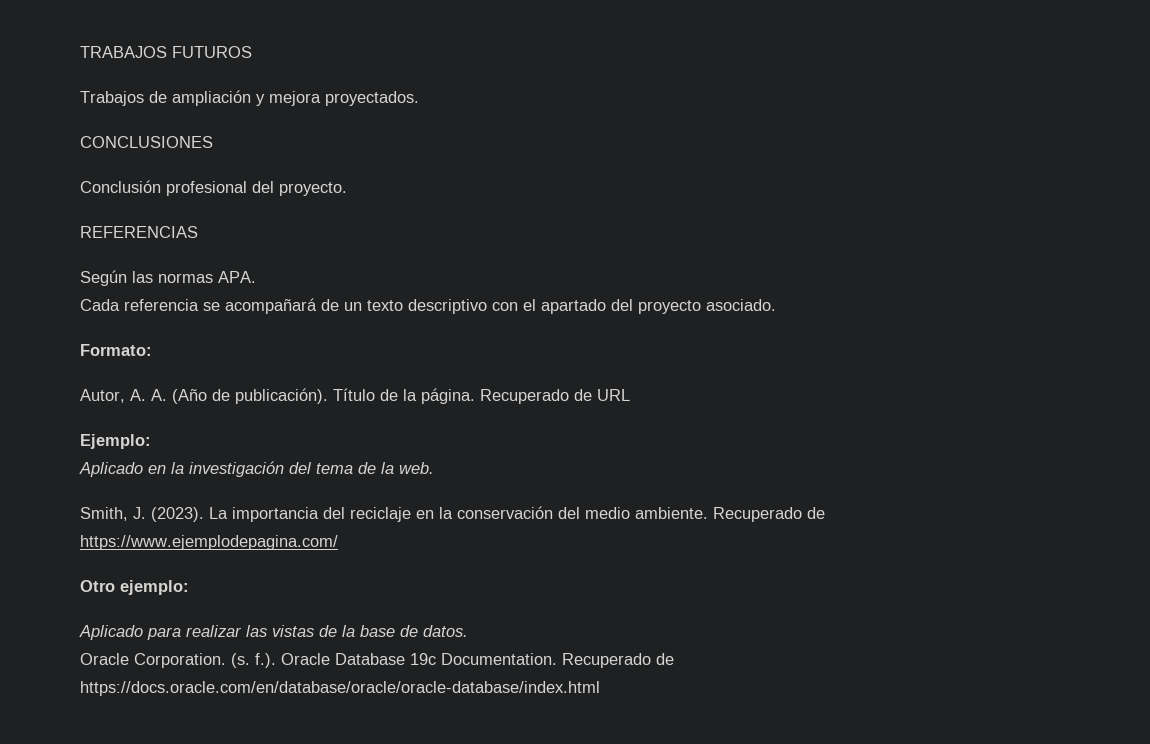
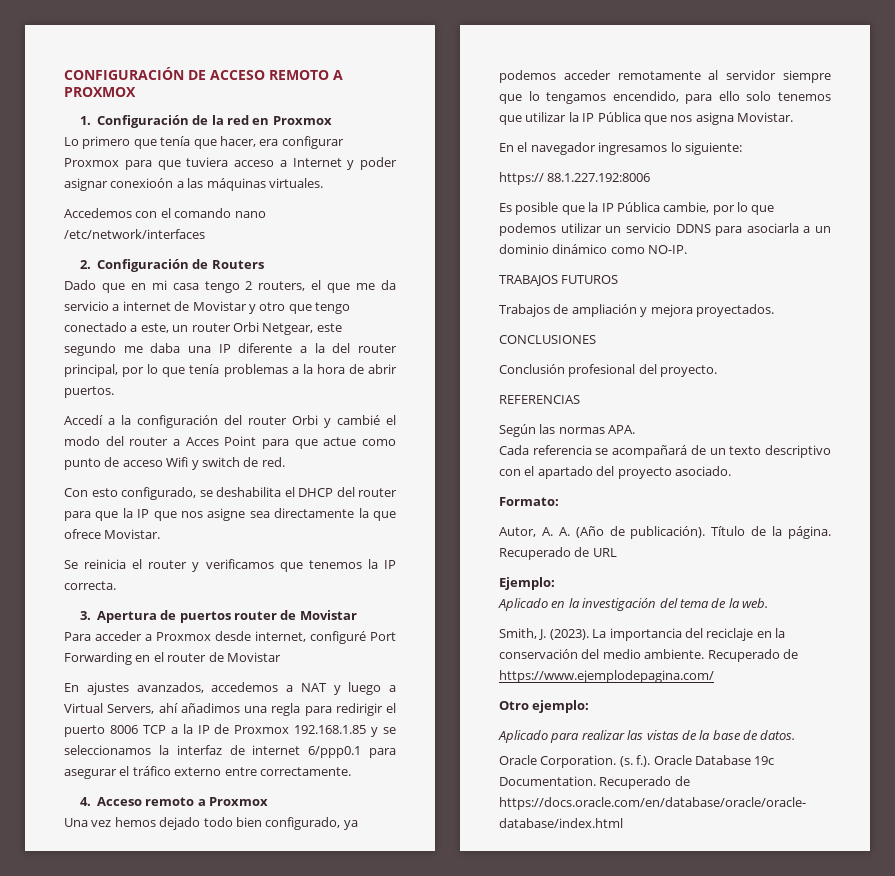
(80, 52) none -> [64,67,343,80] [64,87,136,97] [79,115,332,128] [64,136,344,149] [64,157,397,170] [64,178,323,191] [64,208,266,218] [64,229,205,239] [79,259,264,272] [64,280,397,293] [64,301,350,314] [64,322,342,335] [64,343,397,356] [64,364,397,377] [64,386,114,398] [64,415,396,428] [64,436,396,449] [64,457,285,470] [64,487,397,500] [64,508,396,521] [64,529,161,539] [64,559,396,572] [64,581,116,590] [79,610,357,623] [64,631,396,644] [64,652,281,665] [64,682,396,695] [64,703,396,716] [64,724,396,737] [64,745,396,758] [64,766,351,779] [79,797,268,806] [64,817,358,830] [499,70,831,83] [499,91,831,104] [499,112,793,125] [499,142,742,155] [499,172,651,185] [499,202,775,215] [499,223,831,236] [499,244,688,254] CONFIGURACIÓN DE ACCESO REMOTO A PROXMOX // 1. Configuración de la red en Proxmox // Lo primero que tenía que hacer, era configurar Proxmox para que tuviera acceso a Internet y poder asignar conexioón a las máquinas virtuales. // Accedemos con el comando nano /etc/network/interfaces // 2. Configuración de Routers // Dado que en mi casa tengo 2 routers, el que me da servicio a internet de Movistar y otro que tengo conectado a este, un router Orbi Netgear, este segundo me daba una IP diferente a la del router principal, por lo que tenía problemas a la hora de abrir puertos. // Accedí a la configuración del router Orbi y cambié el modo del router a Acces Point para que actue como punto de acceso Wifi y switch de red. // Con esto configurado, se deshabilita el DHCP del router para que la IP que nos asigne sea directamente la que ofrece Movistar. // Se reinicia el router y verificamos que tenemos la IP correcta. // 3. Apertura de puertos router de Movistar // Para acceder a Proxmox desde internet, configuré Port Forwarding en el router de Movistar // En ajustes avanzados, accedemos a NAT y luego a Virtual Servers, ahí añadimos una regla para redirigir el puerto 8006 TCP a la IP de Proxmox 192.168.1.85 y se seleccionamos la interfaz de internet 6/ppp0.1 para asegurar el tráfico externo entre correctamente. // 4. Acceso remoto a Proxmox // Una vez hemos dejado todo bien configurado, ya podemos acceder remotamente al servidor siempre que lo tengamos encendido, para ello solo tenemos que utilizar la IP Pública que nos asigna Movistar. // En el navegador ingresamos lo siguiente: // https:// 88.1.227.192:8006 // Es posible que la IP Pública cambie, por lo que podemos utilizar un servicio DDNS para asociarla a un dominio dinámico como NO-IP. //

